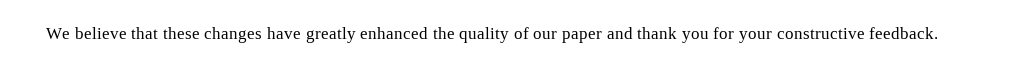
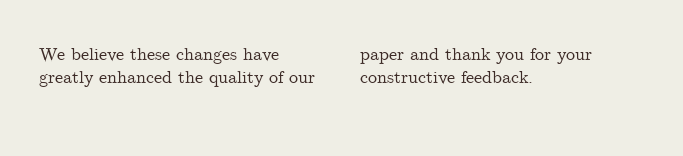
[131,27,159,39] that -> (124, 55) none

